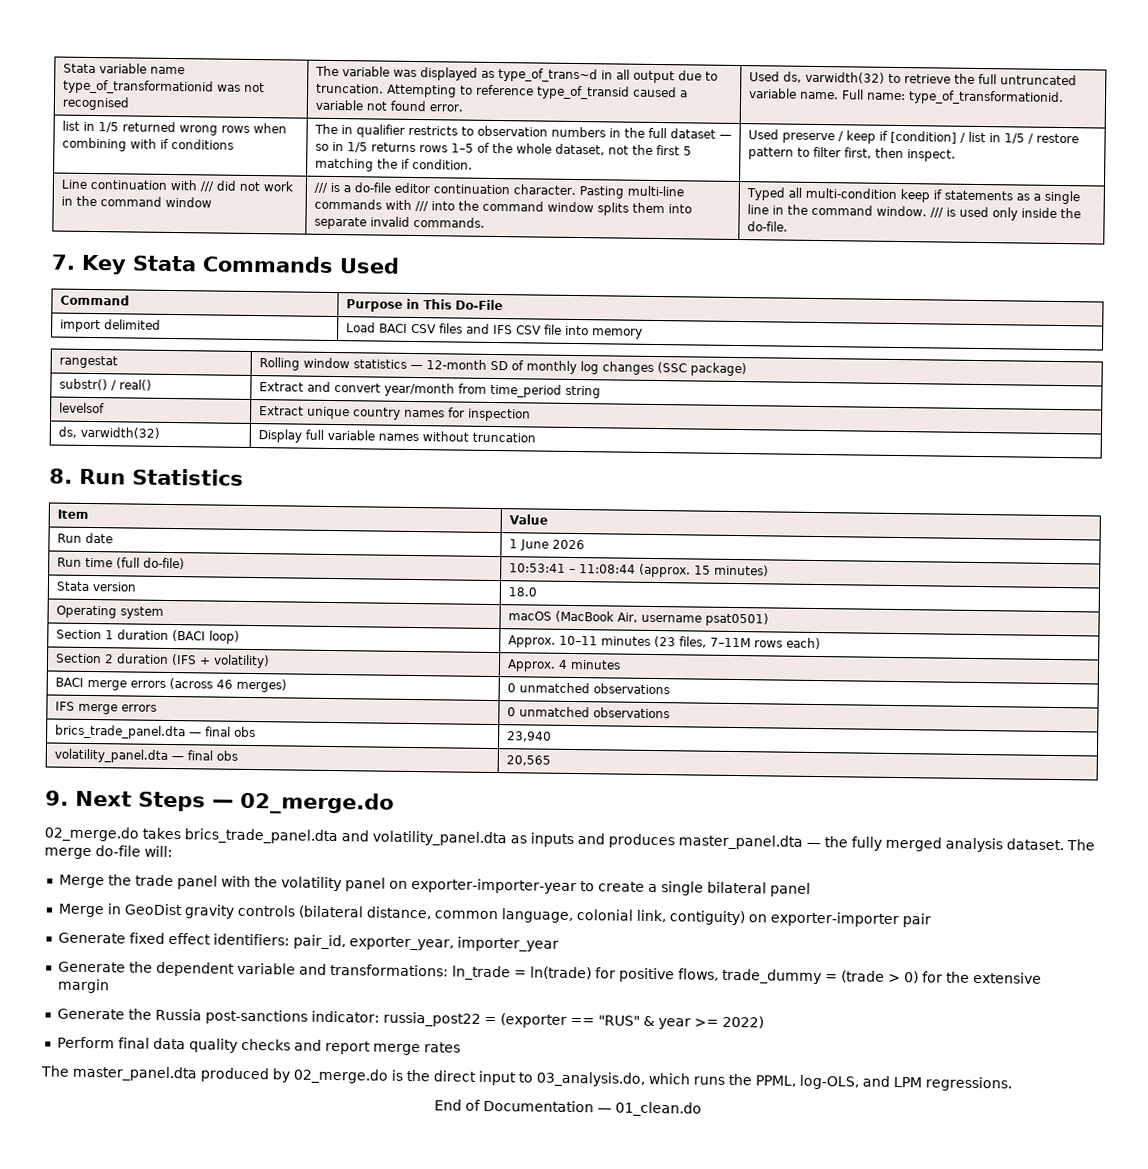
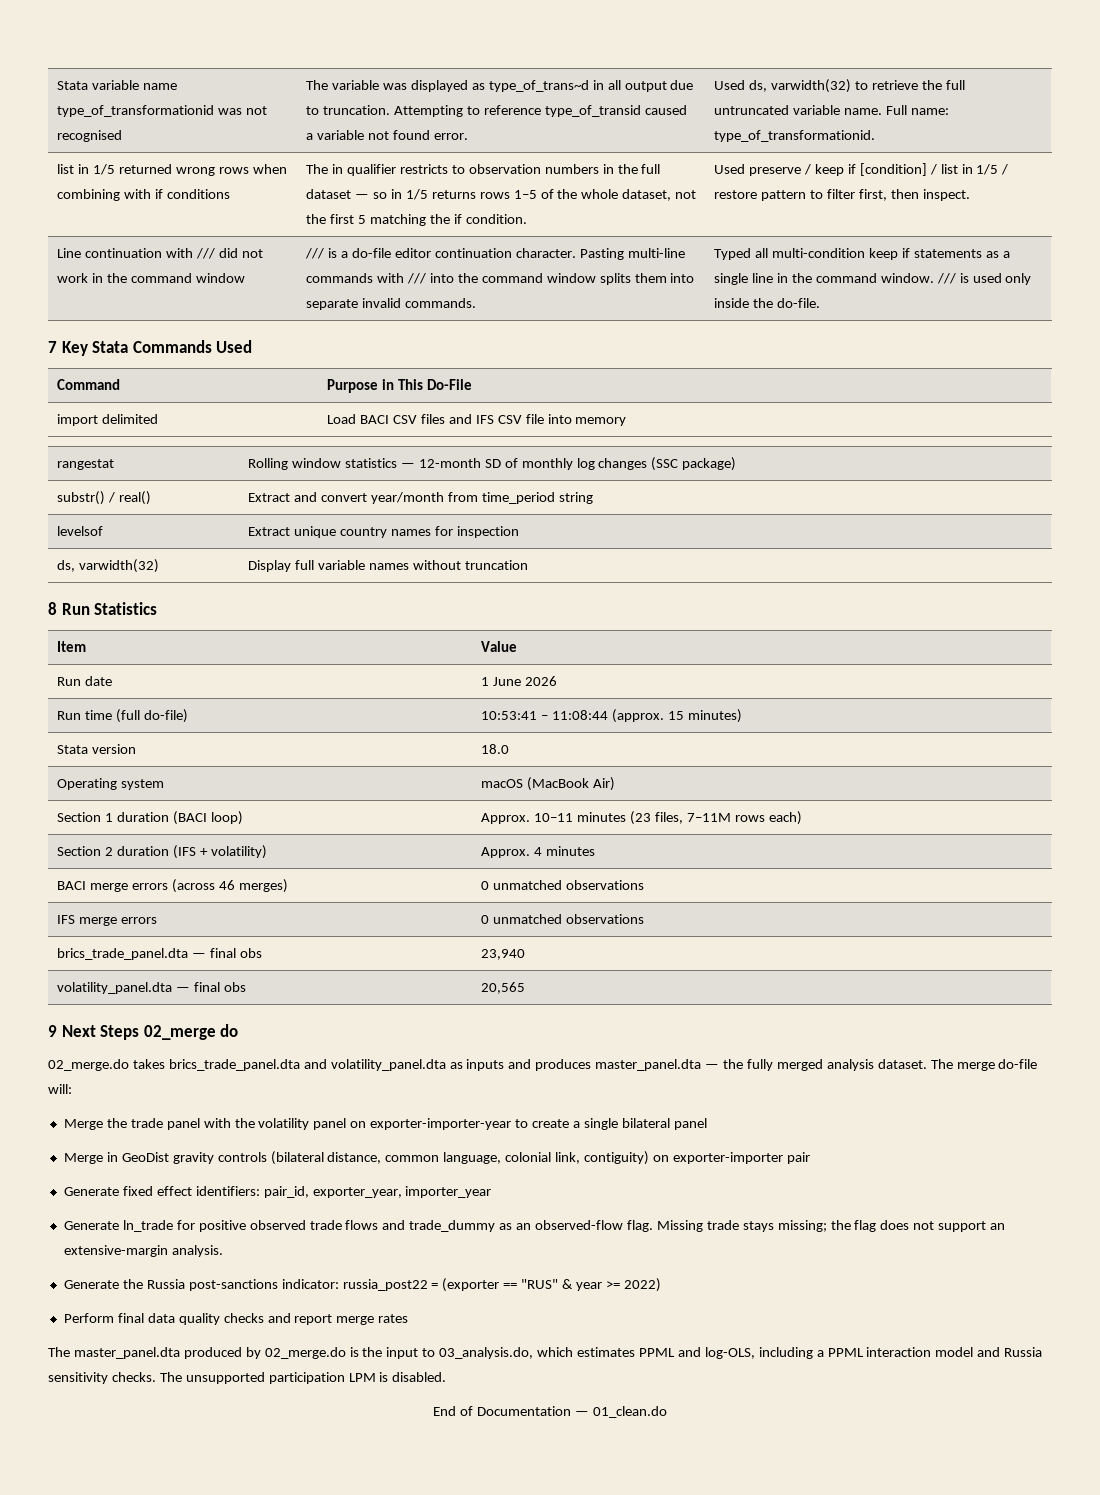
[51,254,76,270] 7. -> [48,341,57,353] 7
[49,468,73,484] 8. -> [48,602,57,615] 8
[616,612,769,627] Air, username psat0501) -> [593,777,616,791] Air)
[45,790,69,806] 9. -> [48,1025,57,1037] 9
[212,791,394,815] — 02_merge.do -> [143,1024,239,1040] 02_merge do
[128,961,1042,985] [56,978,110,994] the dependent variable and transformations: ln_trade = ln(trade) for positive flows, trade_dummy = (trade > 0) for the extensive margin -> [122,1220,1006,1232] [63,1245,223,1257] ln_trade for positive observed trade flows and trade_dummy as an observed-flow flag. Missing trade stays missing; the flag does not support an extensive-margin analysis.
[433,1070,476,1082] direct -> (383, 1352) none
[693,1073,1012,1092] runs the PPML, log-OLS, and LPM regressions. -> [577,1347,1043,1359] [48,1372,447,1384] estimates PPML and log-OLS, including a PPML interaction model and Russia sensitivity checks. The unsupported participation LPM is disabled.

